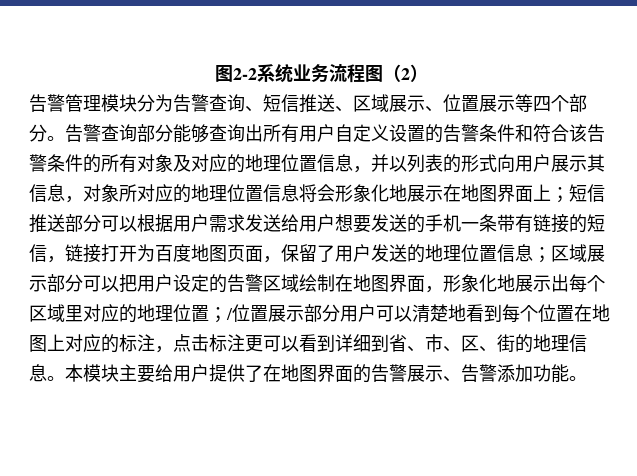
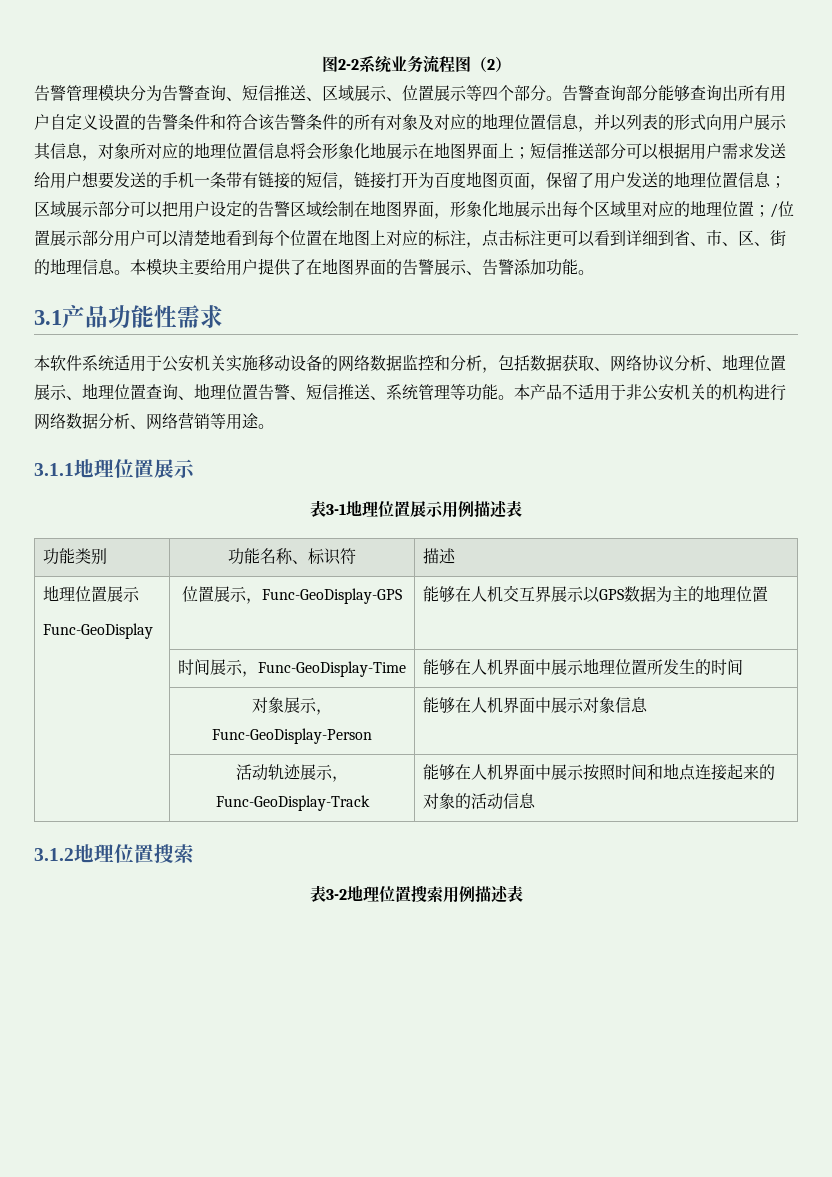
(587, 378) none -> [34,305,223,328] [34,354,786,373] [34,383,786,401] [34,412,274,430] [34,459,195,478] [310,500,522,518] [42,548,107,565] [228,548,356,565] [422,548,456,564] [42,585,140,602] [42,623,153,639] [182,586,402,604] [422,585,768,603] [178,659,406,677] [422,658,743,676] [252,697,332,715] [212,728,372,744] [422,697,648,714] [236,764,348,782] [215,795,370,811] [422,763,775,781] [422,793,536,810] [34,844,194,864] [309,885,523,903] // 3.1产品功能性需求 // 本软件系统适用于公安机关实施移动设备的网络数据监控和分析，包括数据获取、网络协议分析、地理位置展示、地理位置查询、地理位置告警、短信推送、系统管理等功能。本产品不适用于非公安机关的机构进行网络数据分析、网络营销等用途。 // 3.1.1地理位置展示 // 表3-1地理位置展示用例描述表 // 功能类别 | 功能名称、标识符 | 描述 // 地理位置展示 // Func-GeoDisplay | 位置展示，Func-GeoDisplay-GPS | 能够在人机交互界展示以GPS数据为主的地理位置 // | 时间展示，Func-GeoDisplay-Time | 能够在人机界面中展示地理位置所发生的时间 // | 对象展示，Func-GeoDisplay-Person | 能够在人机界面中展示对象信息 // | 活动轨迹展示，Func-GeoDisplay-Track | 能够在人机界面中展示按照时间和地点连接起来的对象的活动信息 // 3.1.2地理位置搜索 // 表3-2地理位置搜索用例描述表

